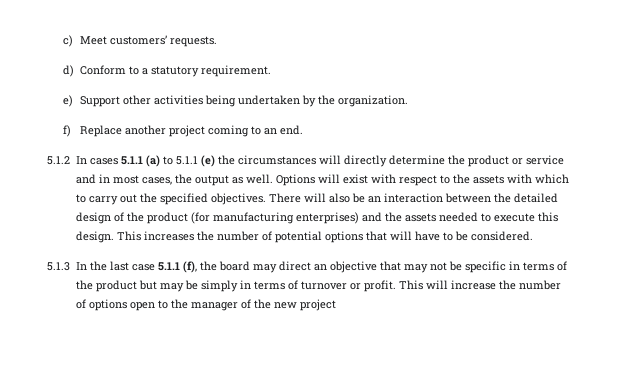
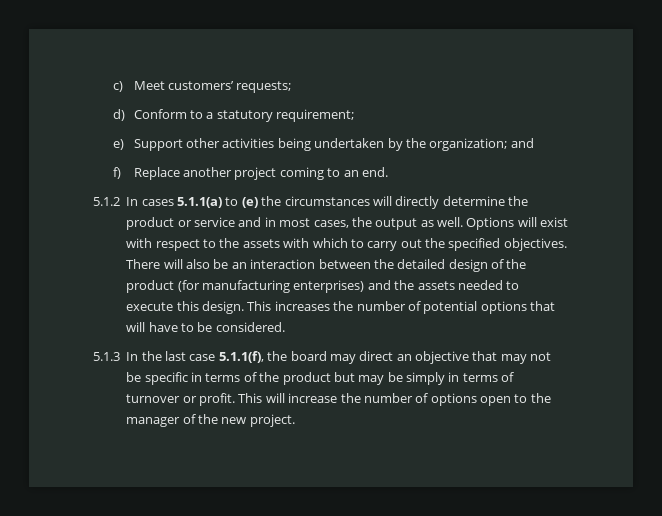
[169,36,217,47] requests. -> [236,81,292,93] requests;
[200,65,271,77] requirement. -> [276,109,355,122] requirement;
[337,95,408,107] organization. -> [429,138,534,151] organization; and
[120,155,198,167] 5.1.1 (a) to 5.1.1 -> [177,197,239,208] 5.1.1(a) to
[157,261,197,273] 5.1.1 (f), -> [218,351,264,363] 5.1.1(f),
[299,299,336,311] project -> [249,414,295,427] project.

